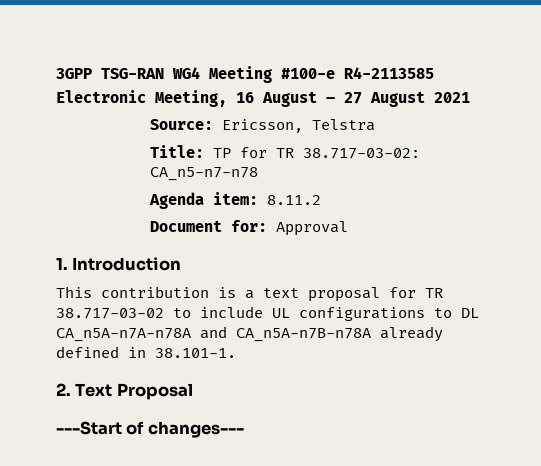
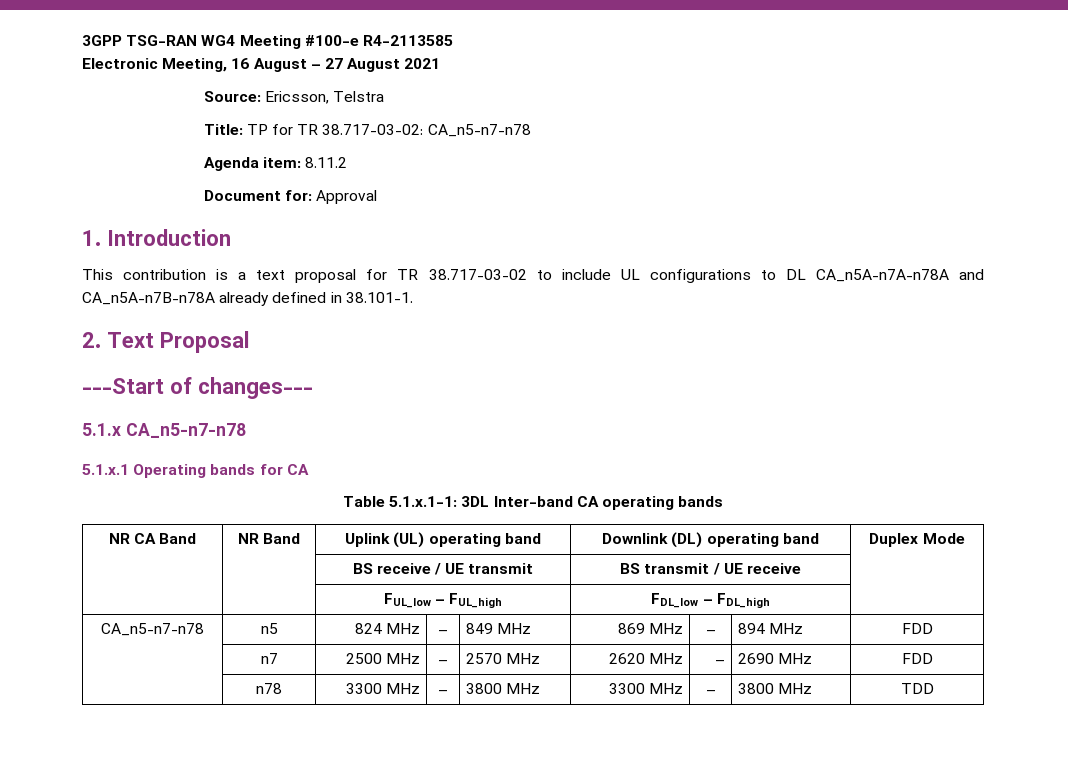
(244, 429) none -> [82,423,246,438] [82,464,309,478] [342,496,724,510] [108,533,197,544] [237,533,301,544] [345,532,541,548] [602,532,819,548] [869,533,965,547] [352,563,534,575] [620,563,801,575] [383,593,503,608] [651,593,770,608] [101,623,204,636] [260,623,278,634] [354,623,421,634] [438,630,448,634] [465,623,532,634] [617,623,684,634] [705,630,716,634] [737,623,804,634] [901,623,933,634] [260,653,278,664] [345,653,421,664] [438,660,448,664] [465,653,541,664] [608,653,684,664] [715,660,726,664] [737,653,813,664] [901,653,933,664] [256,683,282,694] [345,683,421,694] [438,690,448,694] [465,683,541,694] [608,683,684,694] [705,690,716,694] [737,683,813,694] [900,683,934,694] // 5.1.x CA_n5-n7-n78 // 5.1.x.1 Operating bands for CA // Table 5.1.x.1-1: 3DL Inter-band CA operating bands // NR CA Band | NR Band | Uplink (UL) operating band | Downlink (DL) operating band | Duplex Mode // | | BS receive / UE transmit | BS transmit / UE receive | // | | FUL_low – FUL_high | FDL_low – FDL_high | // CA_n5-n7-n78 | n5 | 824 MHz | – | 849 MHz | 869 MHz | – | 894 MHz | FDD // | n7 | 2500 MHz | – | 2570 MHz | 2620 MHz | – | 2690 MHz | FDD // | n78 | 3300 MHz | – | 3800 MHz | 3300 MHz | – | 3800 MHz | TDD

